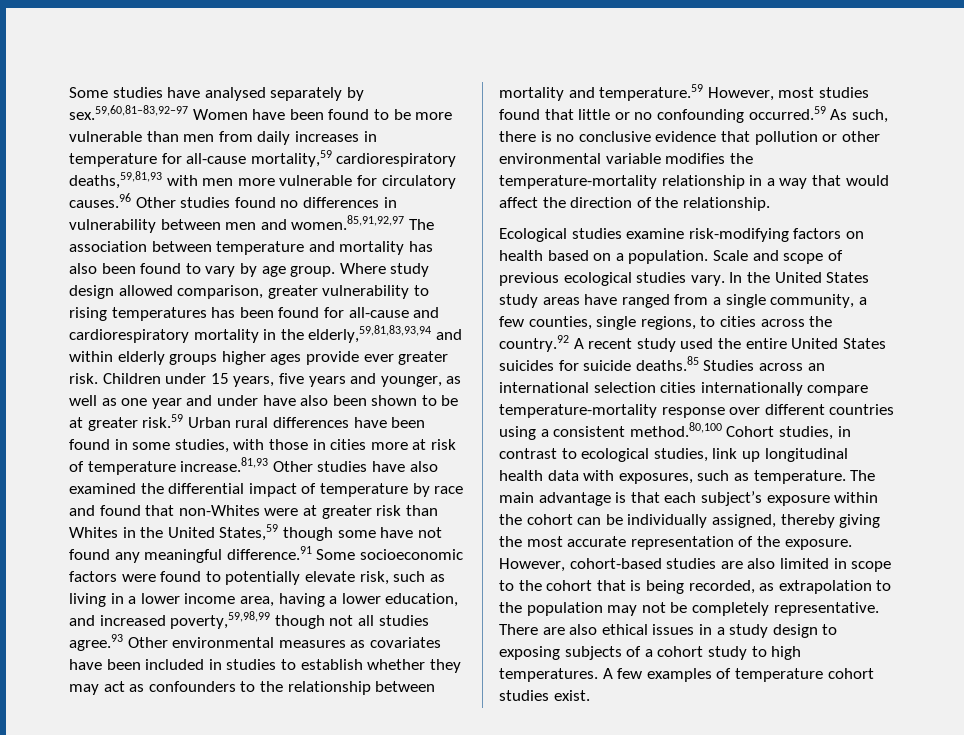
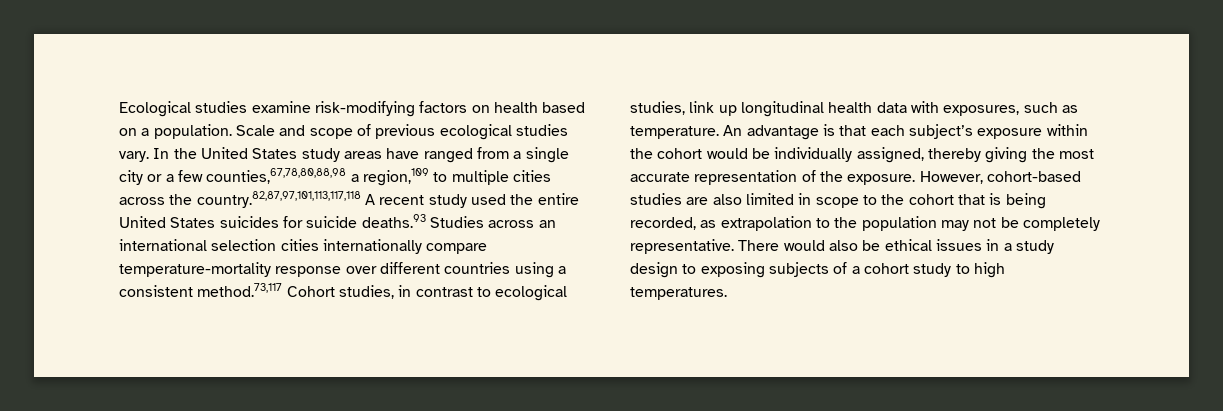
[69,87,364,101] [69,105,453,120] [69,131,377,145] [69,150,457,167] [69,171,456,189] [69,193,397,208] [69,215,434,233] [69,241,433,255] [69,263,430,277] [69,285,429,299] [69,307,440,321] [69,325,462,343] [69,351,449,365] [69,373,462,387] [69,395,459,409] [69,414,426,431] [69,439,456,453] [69,457,438,475] [69,483,464,497] [69,505,438,519] [69,524,442,541] [69,546,463,563] [69,571,445,585] [69,593,459,607] [69,611,429,629] [69,634,441,651] [69,659,461,673] [69,681,436,695] [499,84,869,101] [499,106,888,123] [499,131,880,145] [499,153,753,164] [499,175,889,189] [499,197,770,211] Some studies have analysed separately by sex.59,60,81–83,92–97 Women have been found to be more vulnerable than men from daily increases in temperature for all-cause mortality,59 cardiorespiratory deaths,59,81,93 with men more vulnerable for circulatory causes.96 Other studies found no differences in vulnerability between men and women.85,91,92,97 The association between temperature and mortality has also been found to vary by age group. Where study design allowed comparison, greater vulnerability to rising temperatures has been found for all-cause and cardiorespiratory mortality in the elderly,59,81,83,93,94 and within elderly groups higher ages provide ever greater risk. Children under 15 years, five years and younger, as well as one year and under have also been shown to be at greater risk.59 Urban rural differences have been found in some studies, with those in cities more at risk of temperature increase.81,93 Other studies have also examined the differential impact of temperature by race and found that non-Whites were at greater risk than Whites in the United States,59 though some have not found any meaningful difference.91 Some socioeconomic factors were found to potentially elevate risk, such as living in a lower income area, having a lower education, and increased poverty,59,98,99 though not all studies agree.93 Other environmental measures as covariates have been included in studies to establish whether they may act as confounders to the relationship between mortality and temperature.59 However, most studies found that little or no confounding occurred.59 As such, there is no conclusive evidence that pollution or other environmental variable modifies the temperature-mortality relationship in a way that would affect the direction of the relationship. // -> (119, 109) none
[770,294,867,308] [499,316,716,330] community, a few counties, single regions, to -> [119,168,509,186] city or a few counties,67,78,80,88,98 a region,109 to multiple
[499,335,569,352] country.92 -> [196,191,361,208] country.82,87,97,101,113,117,118
[635,356,699,371] deaths.85 -> [361,214,426,228] deaths.93
[629,422,722,437] method.80,100 -> [197,283,283,297] method.73,117
[850,470,876,481] [499,492,534,503] The main -> [723,125,743,136] An
[577,517,602,525] can -> [706,148,748,159] would
[542,624,598,635] are also -> [783,240,881,251] would also be
[602,668,874,682] [499,690,590,701] A few examples of temperature cohort studies exist. -> (727, 293) none

